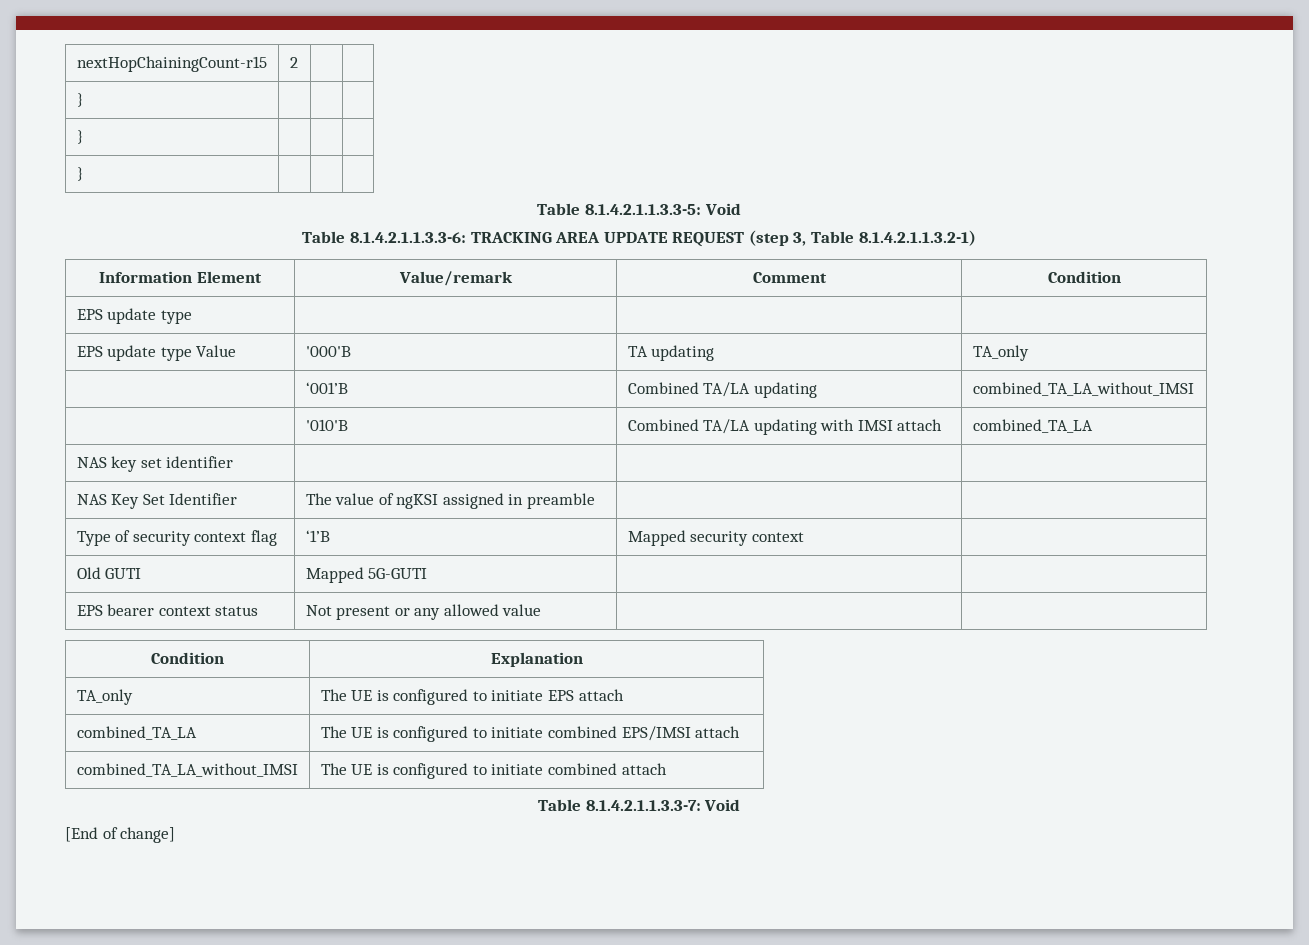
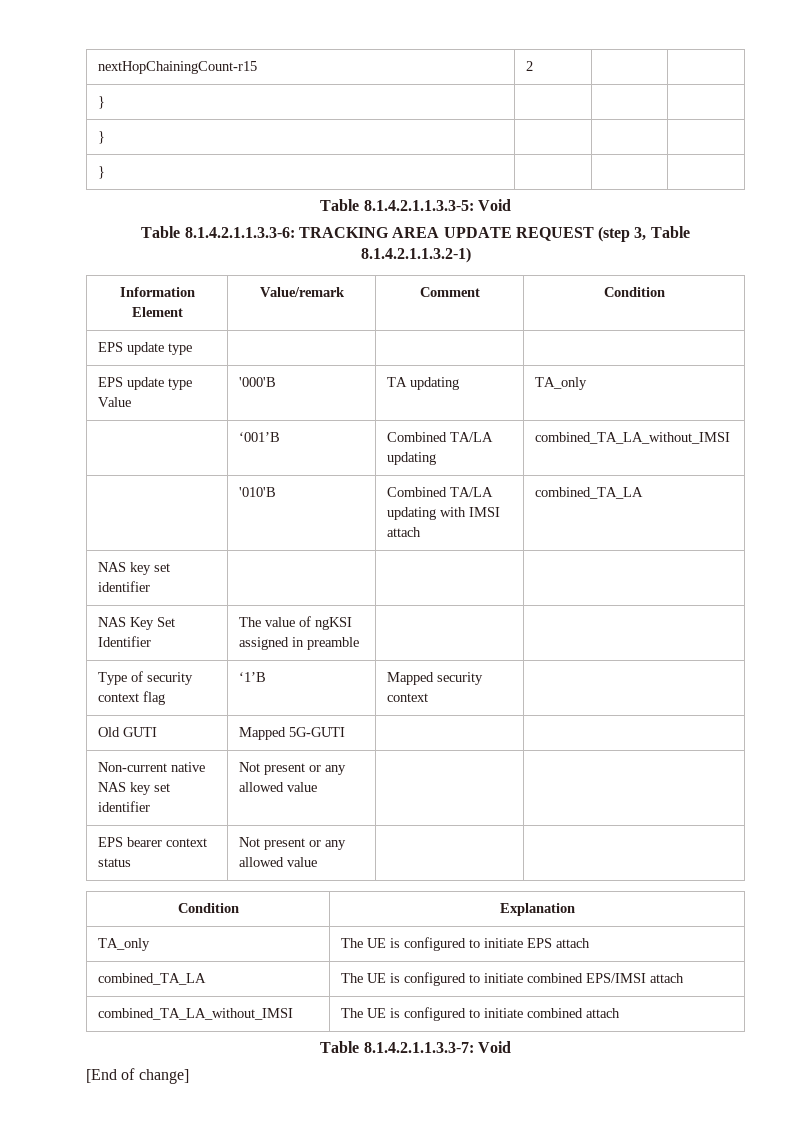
(428, 573) none -> [98,762,206,772] [98,782,171,795] [98,801,151,812] [239,762,347,775] [239,782,318,792] // Non-current native NAS key set identifier | Not present or any allowed value | |

